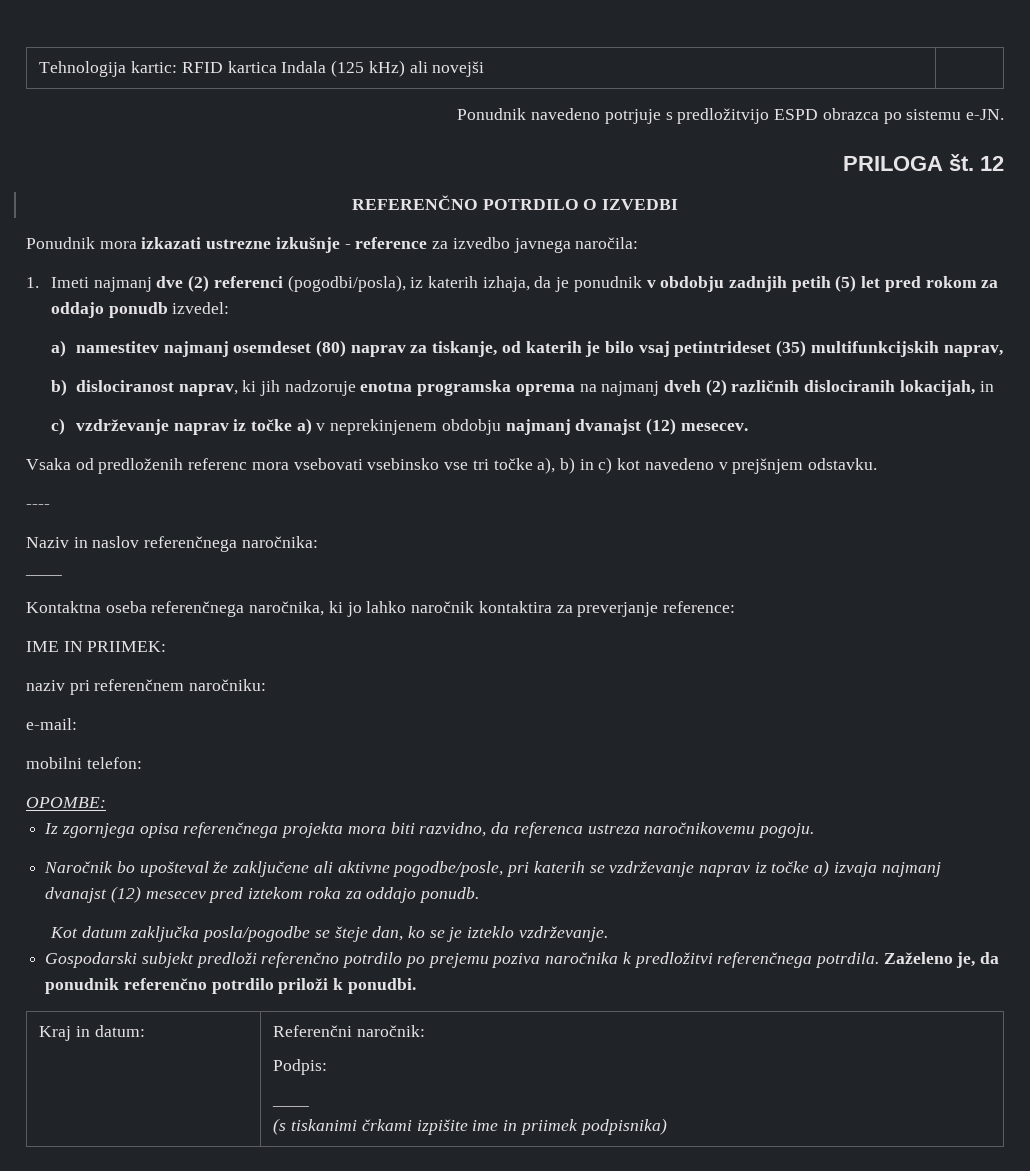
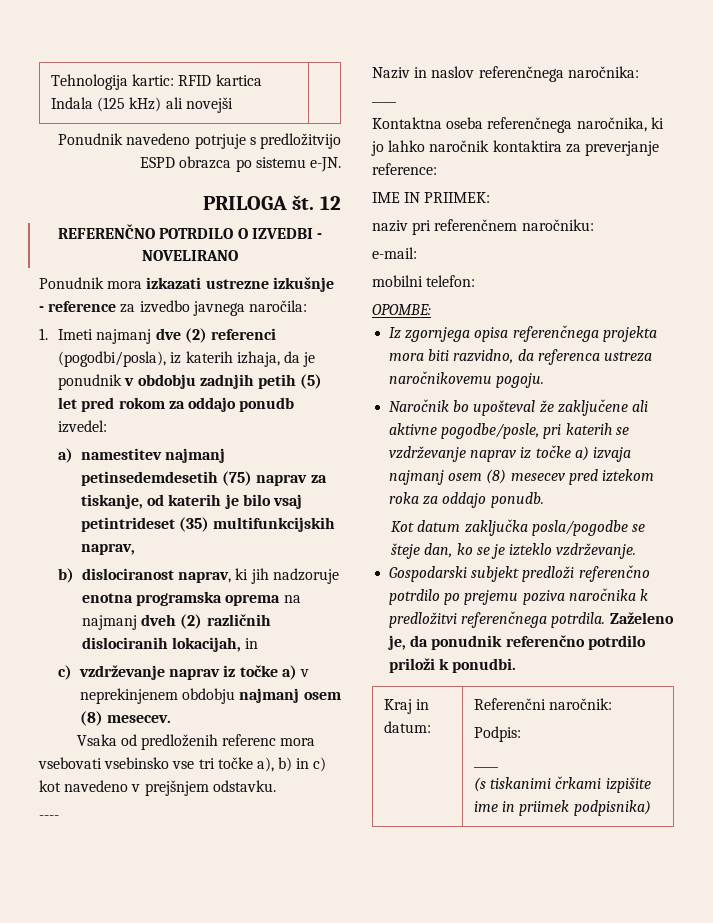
(679, 204) none -> [316,233,322,239] [142,250,238,261] - NOVELIRANO
[233,340,346,357] osemdeset (80) -> [80,471,253,486] petinsedemdesetih (75)
[575,418,677,435] dvanajst (12) -> [303,692,341,700] [79,711,103,726] osem (8)
[45,886,141,903] dvanajst (12) -> [448,469,507,484] osem (8)

